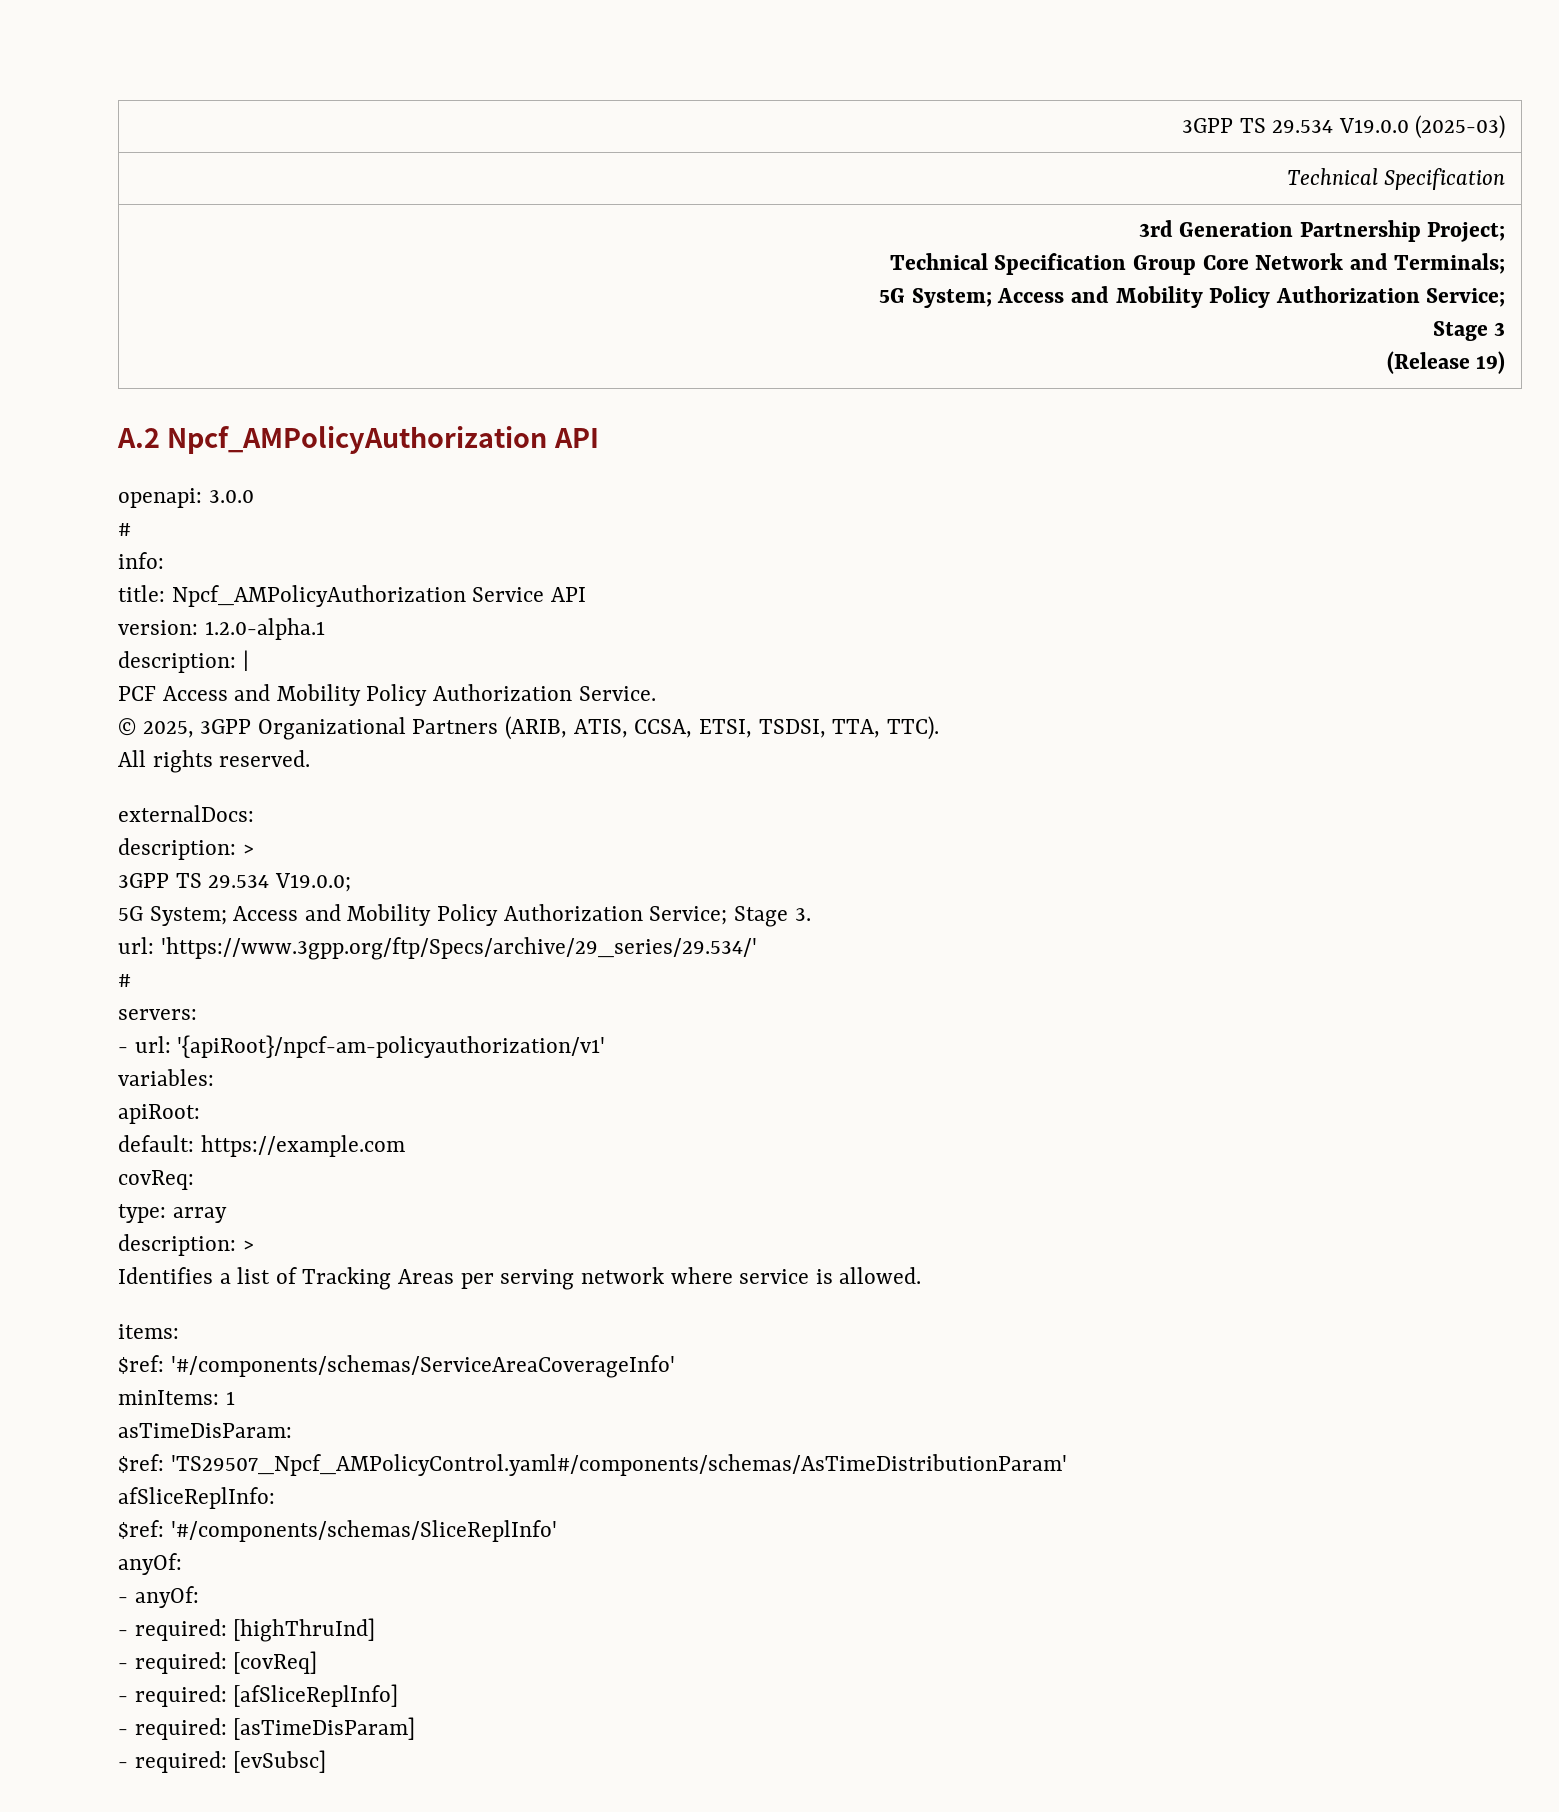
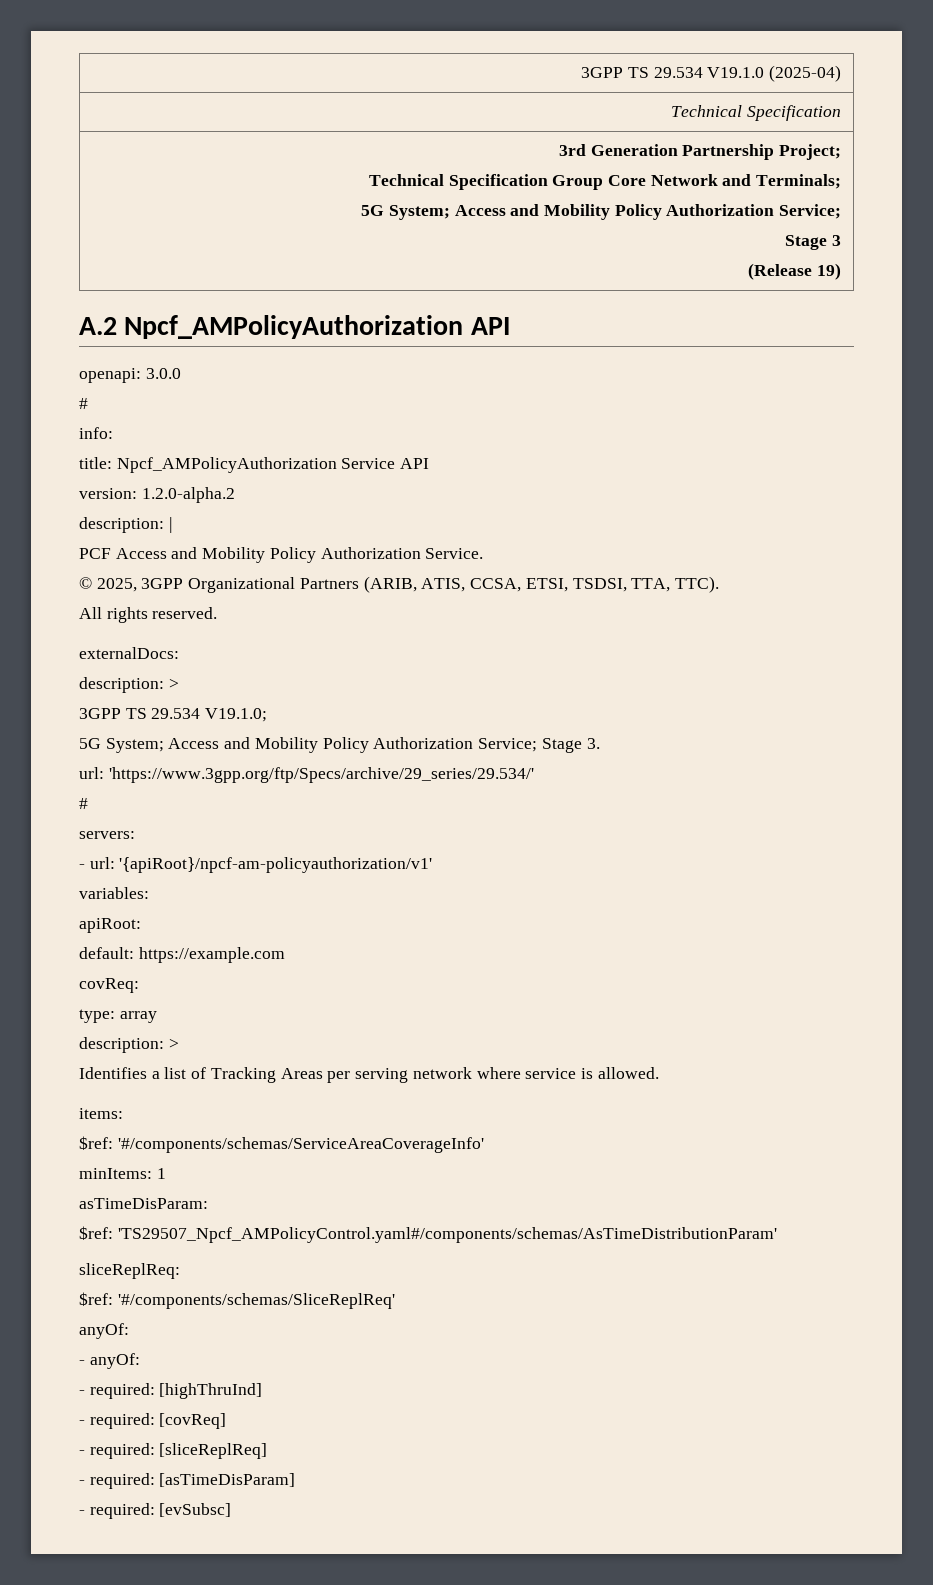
[1181,115,1506,139] 3GPP TS 29.534 V19.0.0 (2025-03) -> [581,65,842,82] 3GPP TS 29.534 V19.1.0 (2025-04)
[204,618,325,640] 1.2.0-alpha.1 -> [141,487,235,503] 1.2.0-alpha.2
[274,873,351,892] V19.0.0; -> [205,708,268,722] V19.1.0;
[118,1487,275,1509] [118,1520,557,1542] afSliceReplInfo: // $ref: '#/components/schemas/SliceReplInfo' -> [79,1263,180,1279] [79,1292,395,1309] sliceReplReq: // $ref: '#/components/schemas/SliceReplReq'
[233,1684,399,1707] [afSliceReplInfo] -> [159,1443,268,1459] [sliceReplReq]

